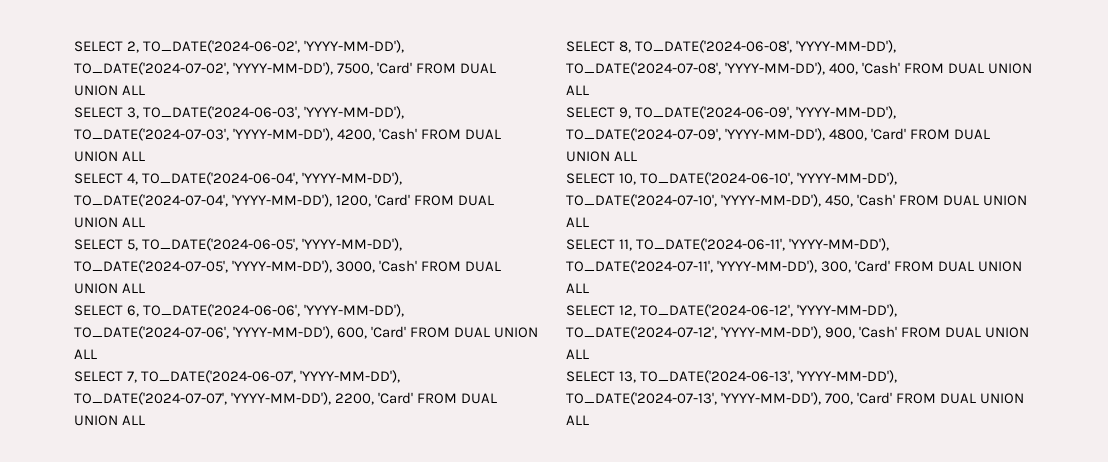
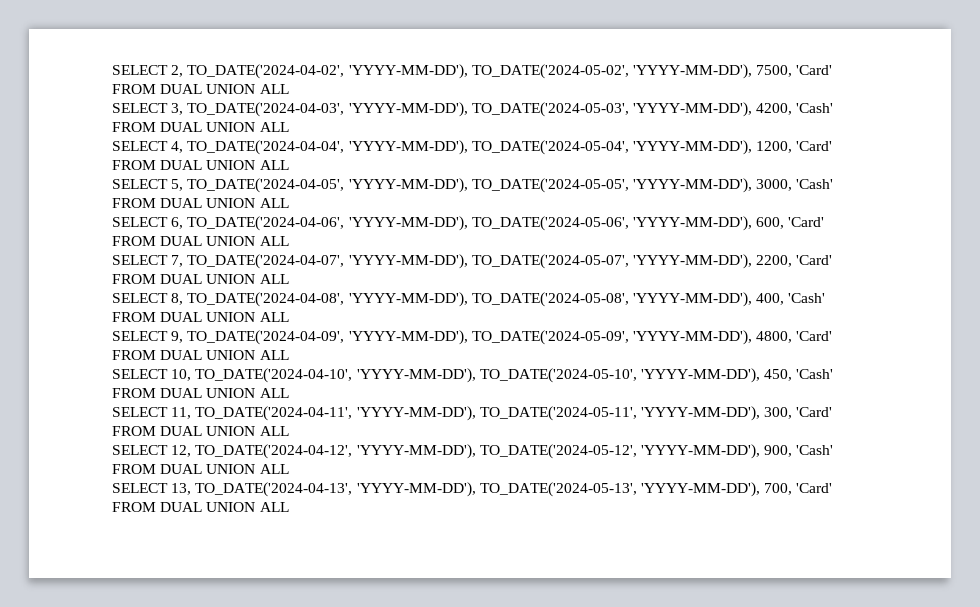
[143,40,405,53] [74,62,229,75] TO_DATE('2024-06-02', 'YYYY-MM-DD'), TO_DATE('2024-07-02', -> [187,64,629,79] TO_DATE('2024-04-02', 'YYYY-MM-DD'), TO_DATE('2024-05-02',
[143,106,405,119] [74,128,229,141] TO_DATE('2024-06-03', 'YYYY-MM-DD'), TO_DATE('2024-07-03', -> [187,102,629,117] TO_DATE('2024-04-03', 'YYYY-MM-DD'), TO_DATE('2024-05-03',
[142,172,403,185] [74,194,228,207] TO_DATE('2024-06-04', 'YYYY-MM-DD'), TO_DATE('2024-07-04', -> [187,140,629,155] TO_DATE('2024-04-04', 'YYYY-MM-DD'), TO_DATE('2024-05-04',
[142,238,403,251] [74,260,228,273] TO_DATE('2024-06-05', 'YYYY-MM-DD'), TO_DATE('2024-07-05', -> [187,178,629,193] TO_DATE('2024-04-05', 'YYYY-MM-DD'), TO_DATE('2024-05-05',
[143,304,405,317] [74,326,229,339] TO_DATE('2024-06-06', 'YYYY-MM-DD'), TO_DATE('2024-07-06', -> [187,216,629,231] TO_DATE('2024-04-06', 'YYYY-MM-DD'), TO_DATE('2024-05-06',
[141,370,401,383] [74,392,227,405] TO_DATE('2024-06-07', 'YYYY-MM-DD'), TO_DATE('2024-07-07', -> [187,254,629,269] TO_DATE('2024-04-07', 'YYYY-MM-DD'), TO_DATE('2024-05-07',
[635,40,897,53] [566,62,721,75] TO_DATE('2024-06-08', 'YYYY-MM-DD'), TO_DATE('2024-07-08', -> [187,292,629,307] TO_DATE('2024-04-08', 'YYYY-MM-DD'), TO_DATE('2024-05-08',
[635,106,897,119] [566,128,721,141] TO_DATE('2024-06-09', 'YYYY-MM-DD'), TO_DATE('2024-07-09', -> [187,330,629,345] TO_DATE('2024-04-09', 'YYYY-MM-DD'), TO_DATE('2024-05-09',
[640,172,898,185] [566,194,717,207] TO_DATE('2024-06-10', 'YYYY-MM-DD'), TO_DATE('2024-07-10', -> [195,368,637,383] TO_DATE('2024-04-10', 'YYYY-MM-DD'), TO_DATE('2024-05-10',
[636,238,890,251] [566,260,713,273] TO_DATE('2024-06-11', 'YYYY-MM-DD'), TO_DATE('2024-07-11', -> [195,406,637,421] TO_DATE('2024-04-11', 'YYYY-MM-DD'), TO_DATE('2024-05-11',
[640,304,898,317] [566,326,717,339] TO_DATE('2024-06-12', 'YYYY-MM-DD'), TO_DATE('2024-07-12', -> [195,444,637,459] TO_DATE('2024-04-12', 'YYYY-MM-DD'), TO_DATE('2024-05-12',
[640,370,898,383] [566,392,717,405] TO_DATE('2024-06-13', 'YYYY-MM-DD'), TO_DATE('2024-07-13', -> [195,482,637,497] TO_DATE('2024-04-13', 'YYYY-MM-DD'), TO_DATE('2024-05-13',

